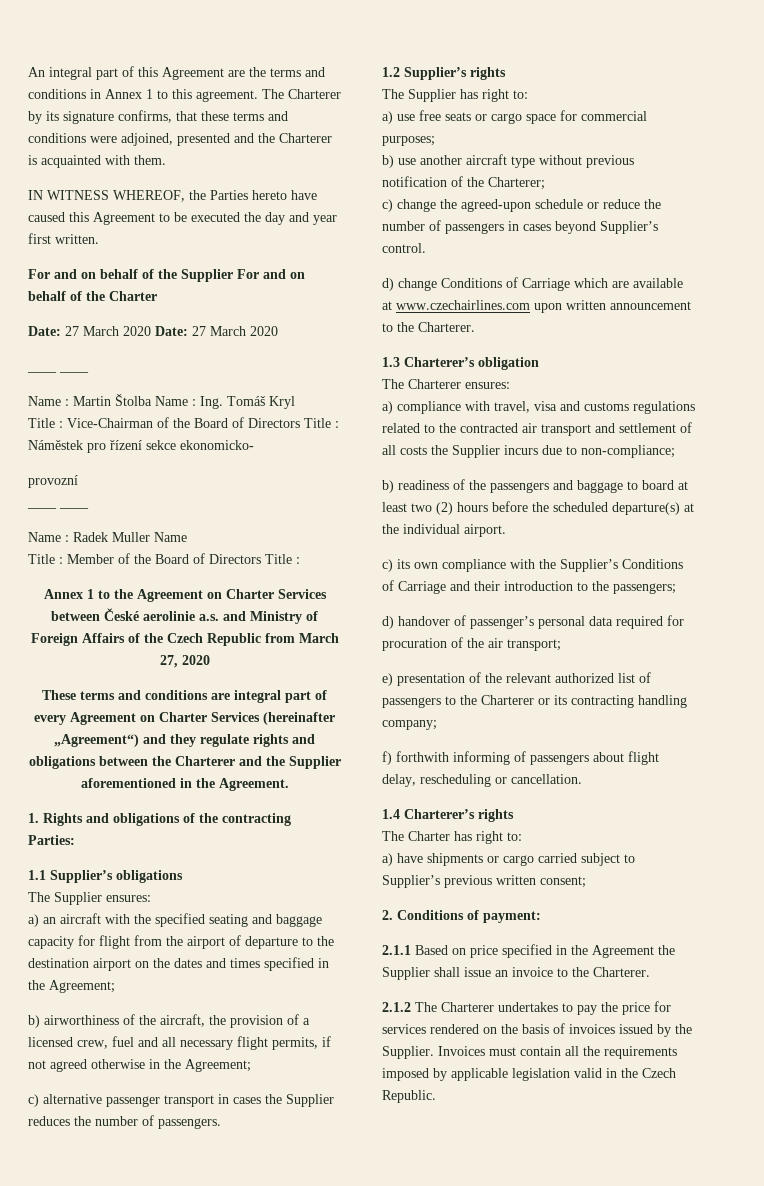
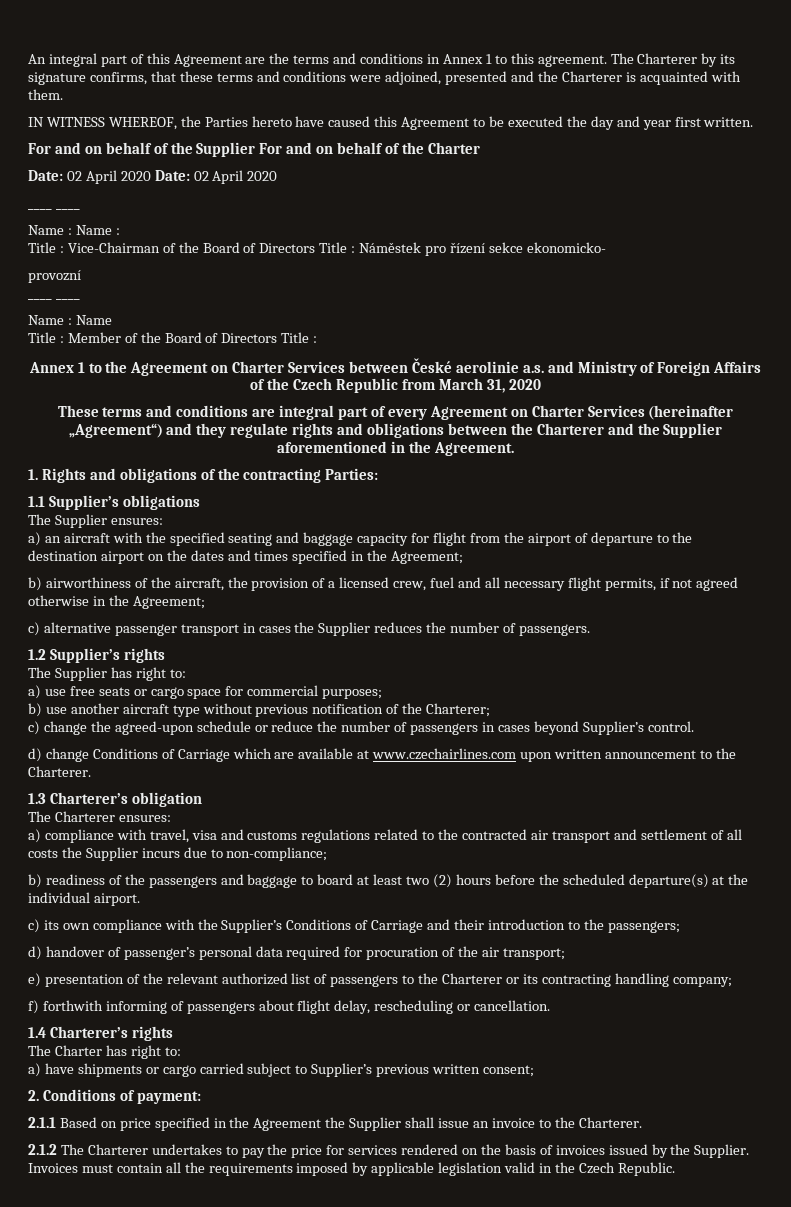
[65,326,246,336] 27 March 2020 Date: 27 March -> [66,170,244,184] 02 April 2020 Date: 02 April
[73,394,295,409] Martin Štolba Name : Ing. Tomáš Kryl -> [75,225,120,235] Name :
[73,532,150,542] Radek Muller -> (72, 321) none
[159,655,178,668] 27, -> [486,379,505,393] 31,

